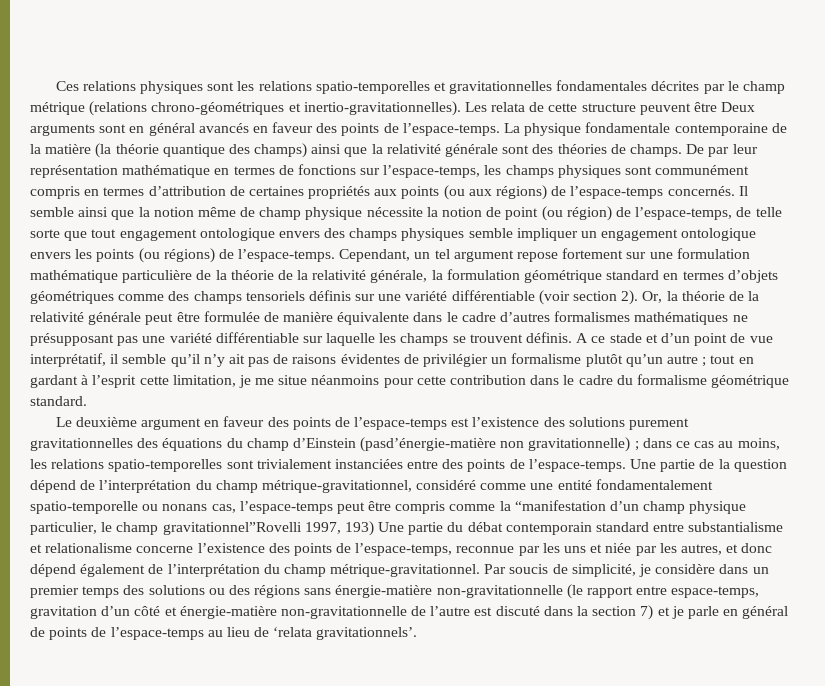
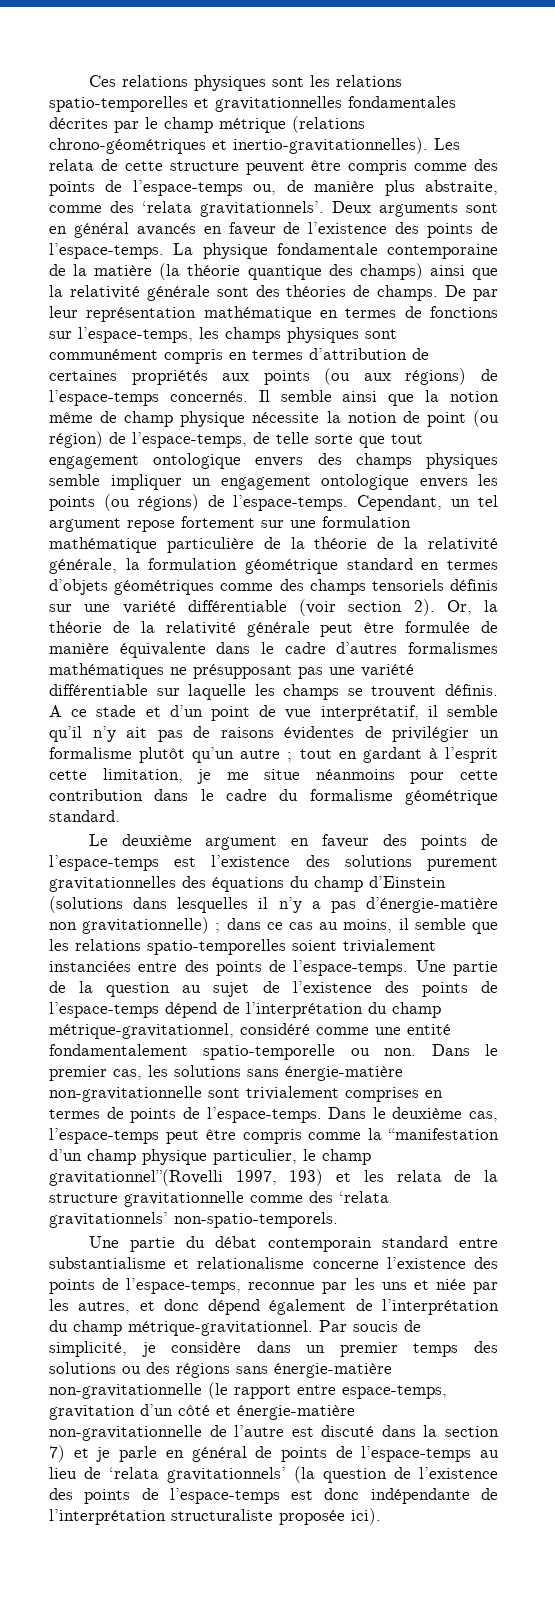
(718, 107) none -> [348,159,498,175] [49,180,498,196] [49,201,324,217] compris comme des points de l’espace-temps ou, de manière plus abstraite, comme des ‘relata gravitationnels’.
(314, 127) none -> [283,222,388,234] de l’existence
[360,437,497,452] (pasd’énergie-matière -> [49,896,499,913] (solutions dans lesquelles il n’y a pas d’énergie-matière
[30,459,254,472] les relations spatio-temporelles sont -> [398,918,498,934] [49,939,337,955] il semble que les relations spatio-temporelles soient
(787, 465) none -> [182,981,498,997] [49,1002,159,1018] au sujet de l’existence des points de l’espace-temps
[162,504,208,511] nonans -> [384,1044,498,1056] [49,1065,403,1081] [49,1086,443,1102] [49,1107,463,1123] non. Dans le premier cas, les solutions sans énergie-matière non-gravitationnelle sont trivialement comprises en termes de points de l’espace-temps. Dans le deuxième
[162,522,302,535] gravitationnel”Rovelli -> [49,1169,223,1186] gravitationnel”(Rovelli
(374, 528) none -> [336,1170,499,1182] [49,1191,389,1207] [49,1212,338,1228] et les relata de la structure gravitationnelle comme des ‘relata gravitationnels’ non-spatio-temporels. //
[316,627,418,640] gravitationnels’. -> [167,1466,498,1483] [49,1488,498,1504] [49,1508,381,1525] gravitationnels’ (la question de l’existence des points de l’espace-temps est donc indépendante de l’interprétation structuraliste proposée ici).

